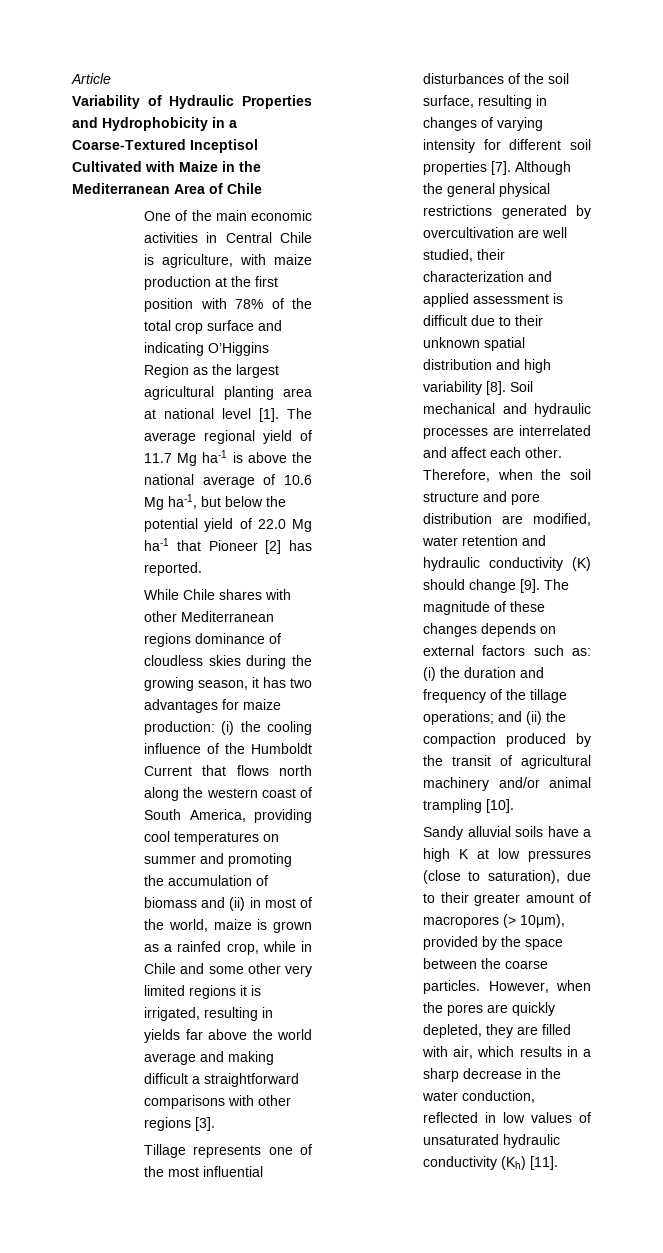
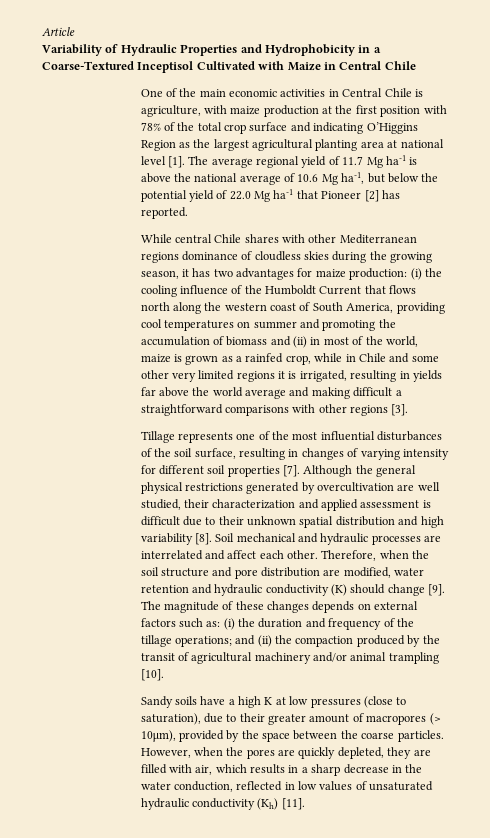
[239,161,261,172] [72,183,223,194] the Mediterranean Area of -> [339,61,382,70] Central
(179, 594) none -> [174,234,212,243] central
[467,826,511,837] alluvial -> (173, 702) none

